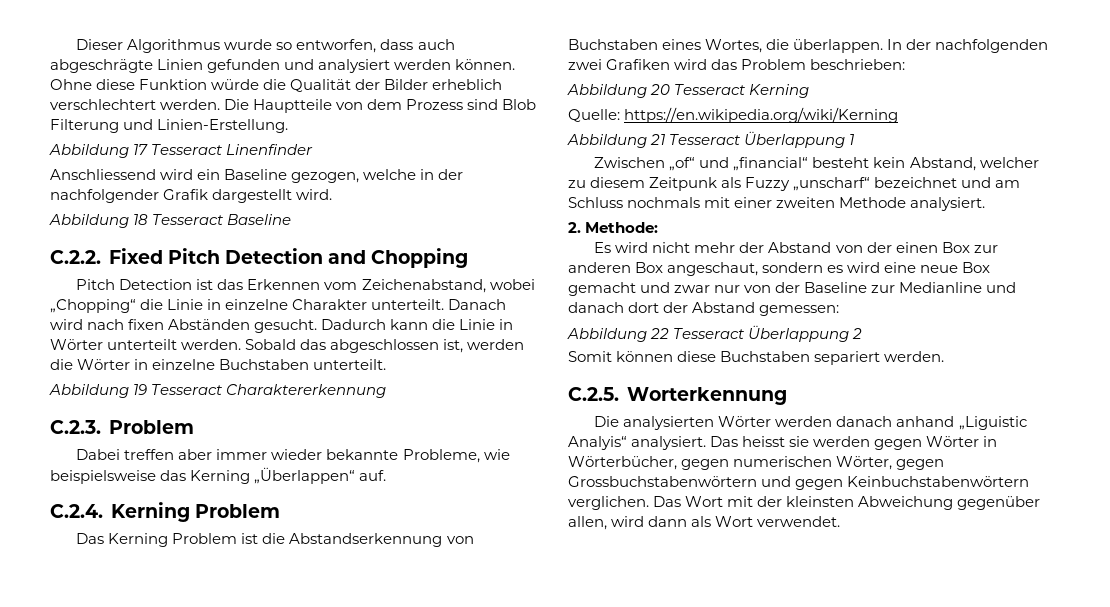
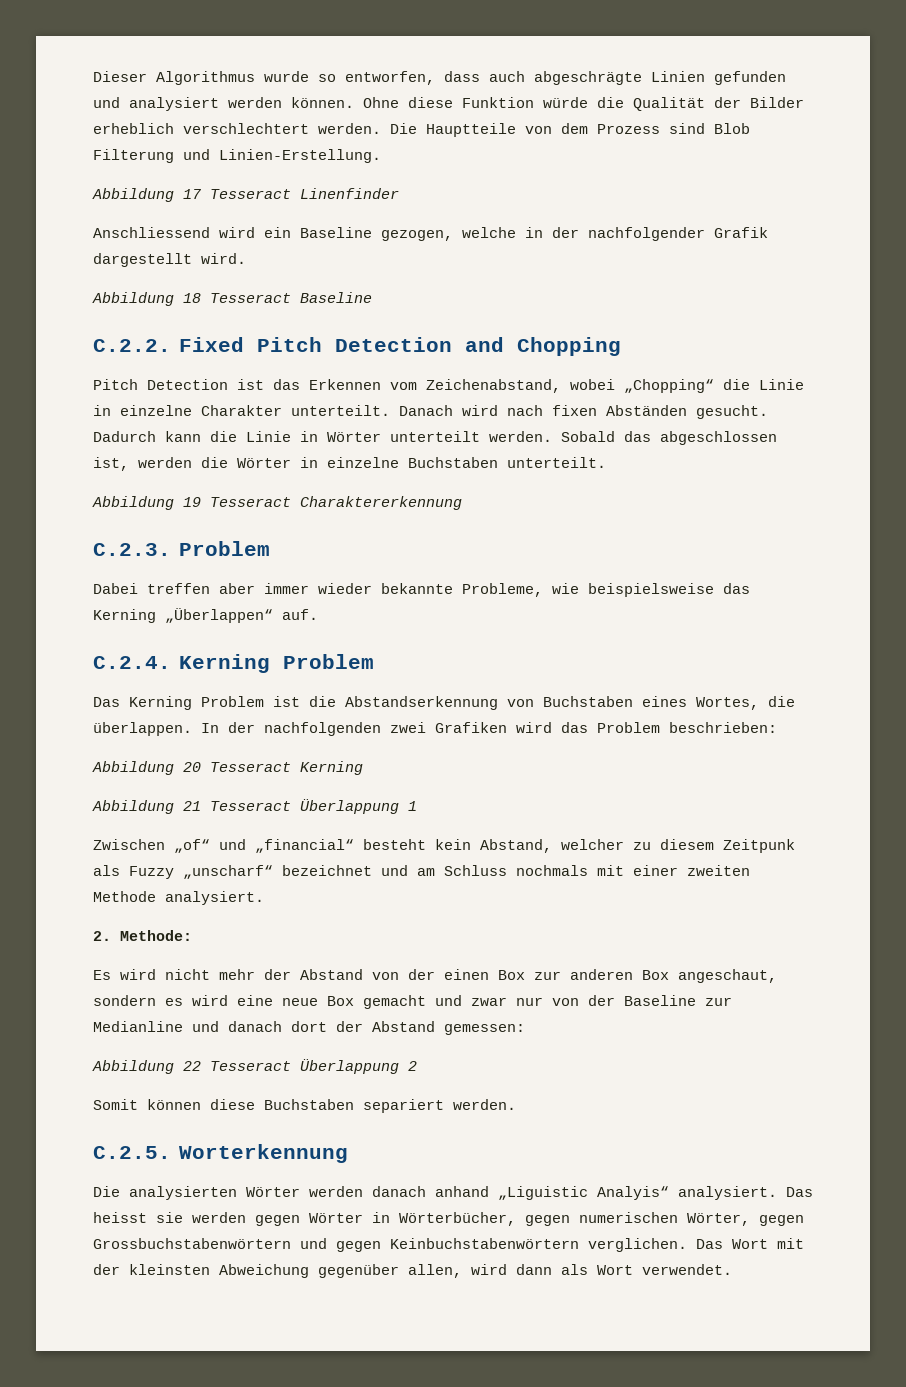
[568,107,899,123] // Quelle: https://en.wikipedia.org/wiki/Kerning -> (363, 768) none

